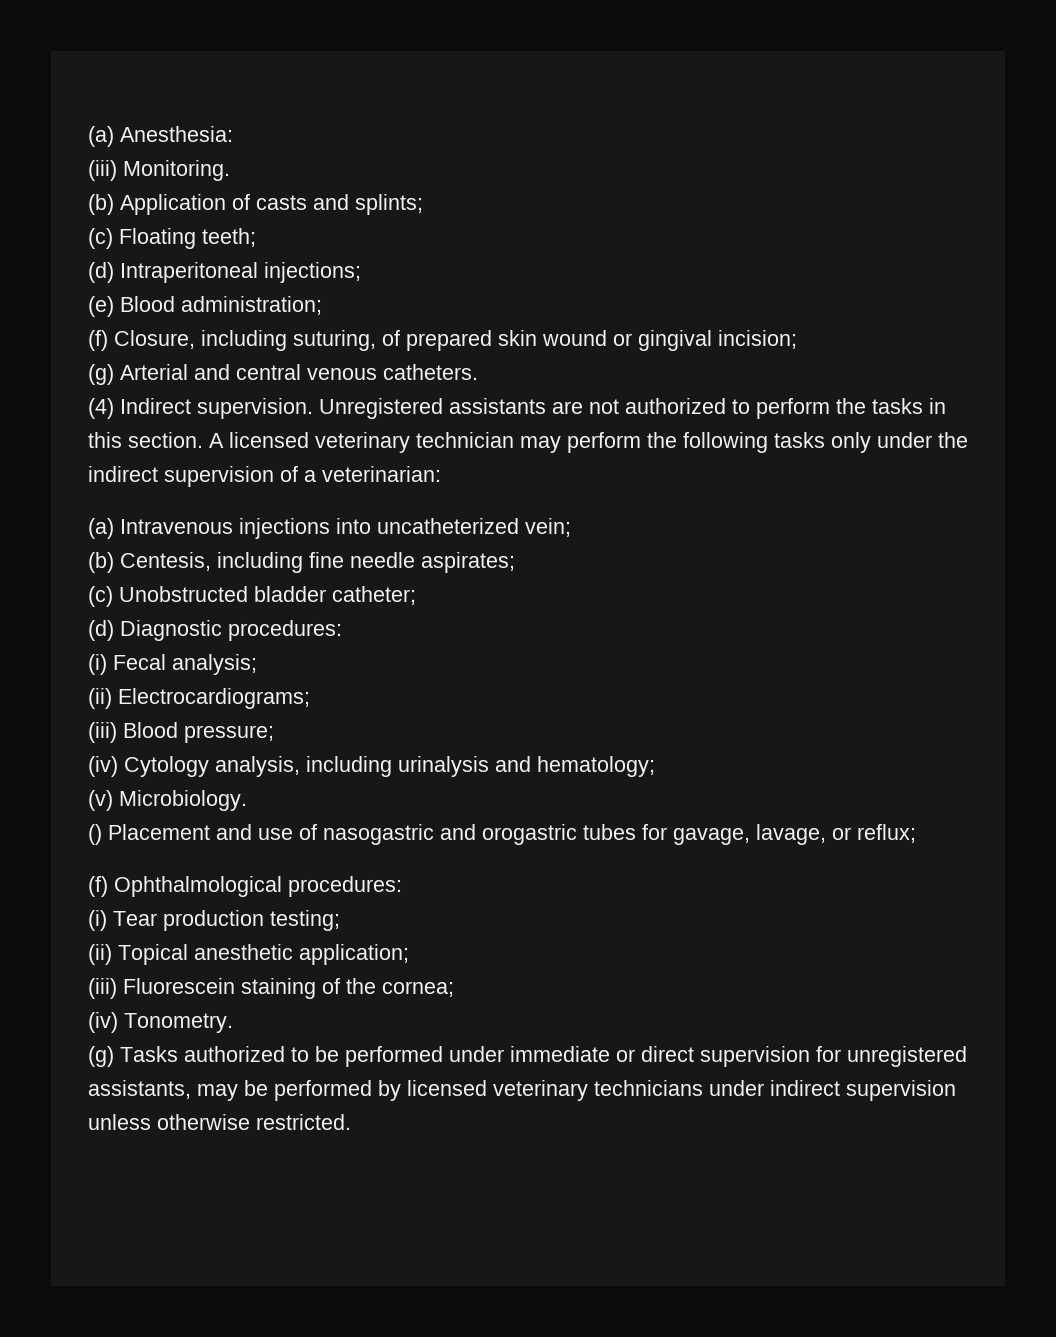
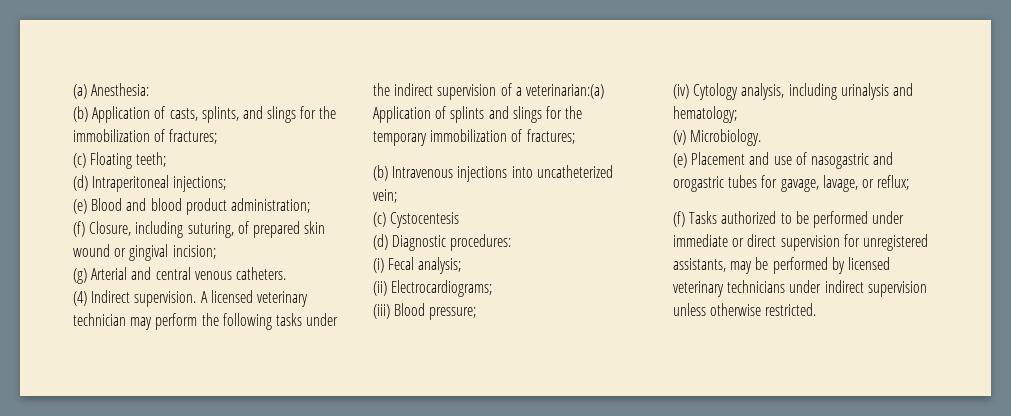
[88,160,230,181] // (iii) Monitoring. -> (150, 89) none
[256,194,423,215] casts and splints; -> [169,106,337,123] [73,129,218,144] casts, splints, and slings for the immobilization of fractures;
(175, 304) none -> [126,198,227,215] and blood product
[319,398,946,419] [88,432,203,448] Unregistered assistants are not authorized to perform the tasks in this section. -> (197, 299) none
[831,432,871,453] only -> (302, 319) none
[322,466,441,482] [88,518,114,539] veterinarian: // (a) -> [525,84,604,99] [373,106,583,123] [373,129,575,146] [373,165,388,181] veterinarian:(a) Application of splints and slings for the temporary immobilization of fractures; // (b)
[88,552,515,573] [88,586,416,607] (b) Centesis, including fine needle aspirates; // (c) Unobstructed bladder catheter; -> [373,212,460,228] (c) Cystocentesis
[88,824,102,845] () -> [673,153,687,168] (e)
[114,876,402,897] [88,910,340,931] [88,944,409,965] [88,978,454,999] [88,1012,233,1033] [88,1046,114,1067] Ophthalmological procedures: // (i) Tear production testing; // (ii) Topical anesthetic application; // (iii) Fluorescein staining of the cornea; // (iv) Tonometry. // (g) -> (685, 219) none

